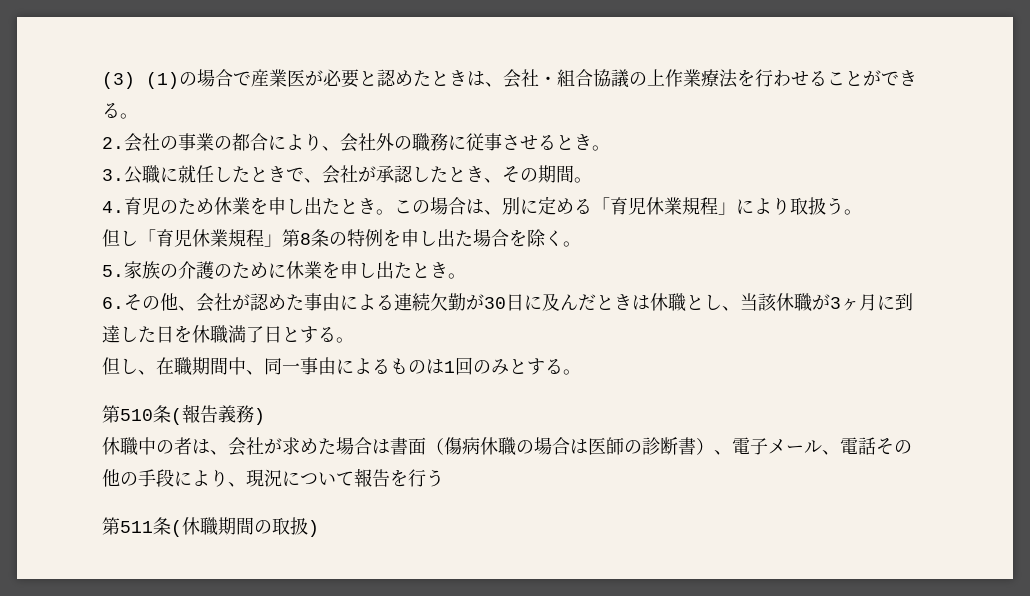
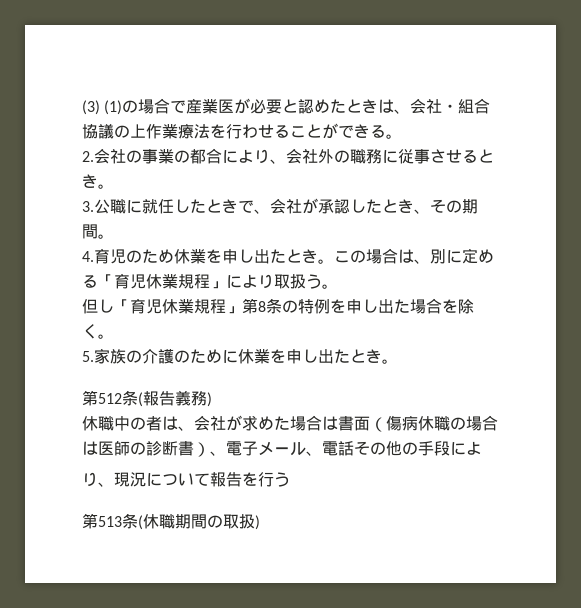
[102,293,913,312] [102,325,354,343] [102,357,581,375] [102,405,153,423] // 6.その他、会社が認めた事由による連続欠勤が30日に及んだときは休職とし、当該休職が3ヶ月に到達した日を休職満了日とする。 // 但し、在職期間中、同一事由によるものは1回のみとする。 // 第510 -> [82,390,122,406] // 第512
(210, 478) none -> (482, 448) //
[120,521,153,533] 511 -> [98,516,122,527] 513

